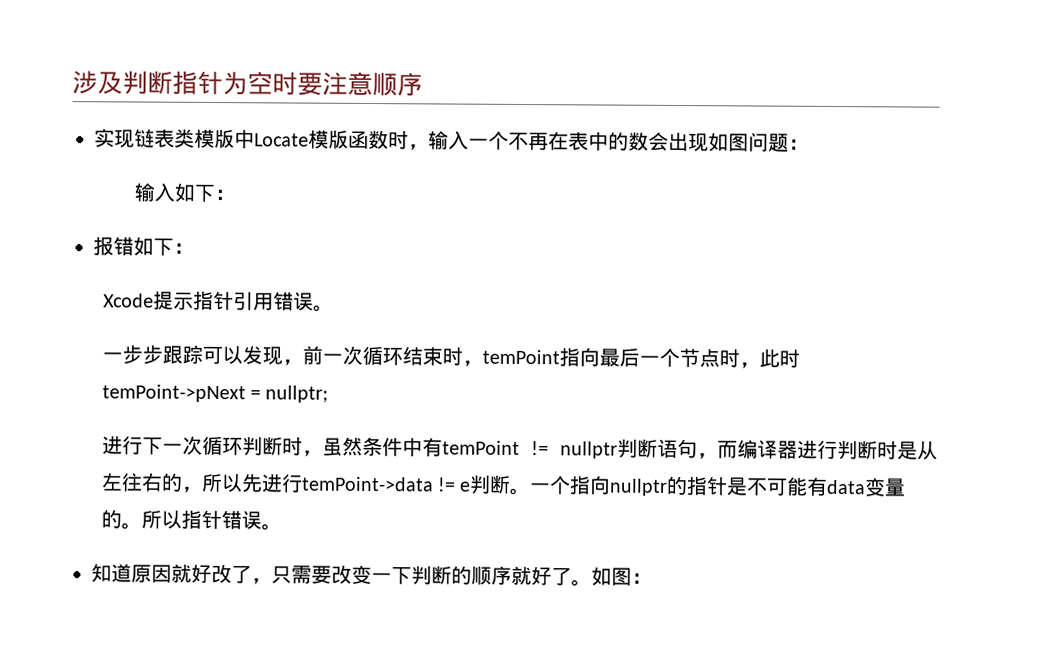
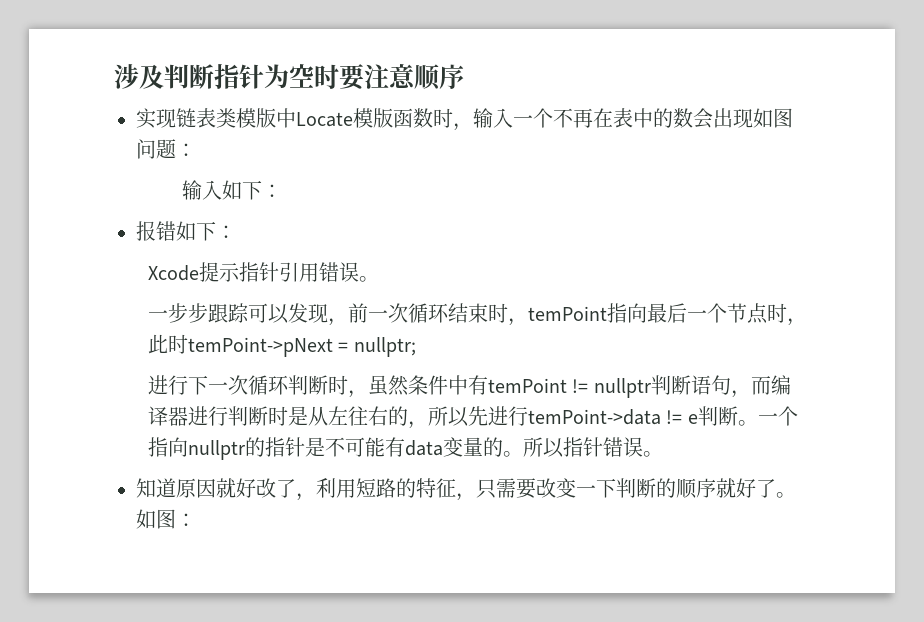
(272, 581) none -> [316,478,476,501] 利用短路的特征，

